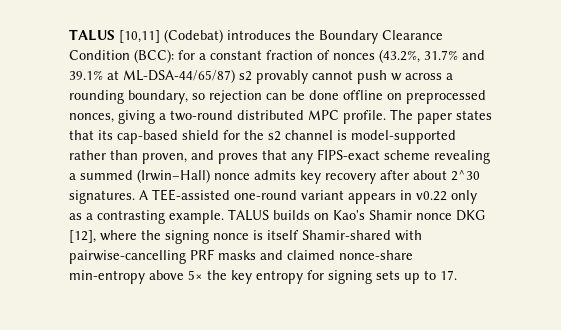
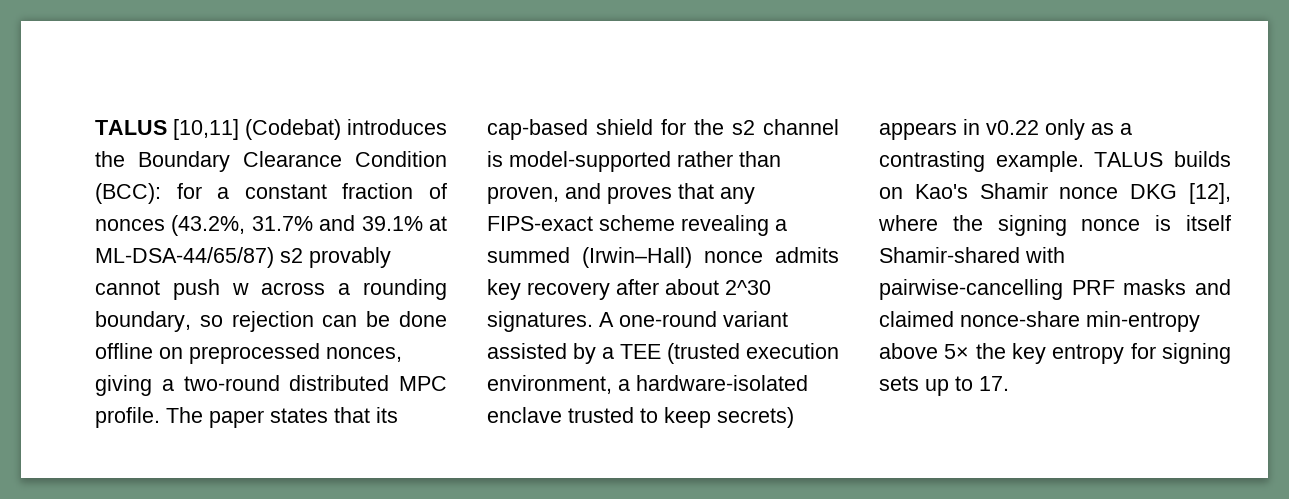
[152,189,230,201] TEE-assisted -> (614, 319) none
(344, 195) none -> [487,343,839,364] [487,375,808,394] [487,407,794,428] assisted by a TEE (trusted execution environment, a hardware-isolated enclave trusted to keep secrets)

